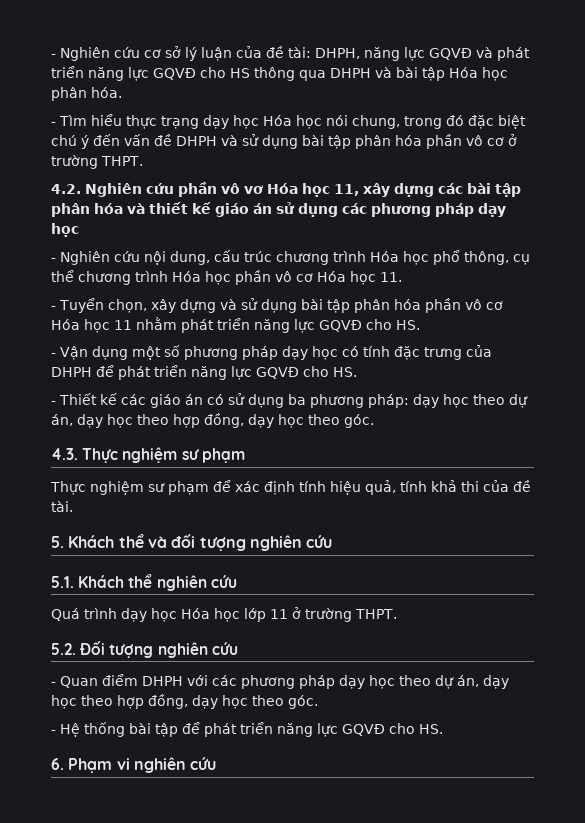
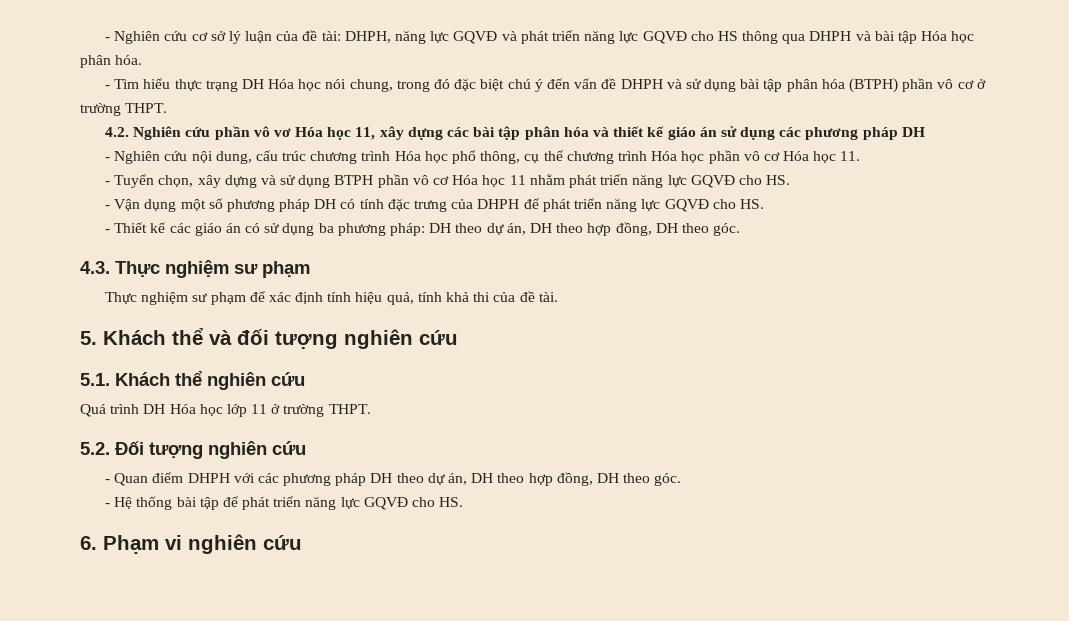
[203,115,259,129] dạy học -> [241,79,264,89] DH
(422, 140) none -> [848,78,898,93] (BTPH)
[478,203,506,217] [51,223,79,237] dạy học -> [901,127,925,137] DH
[300,299,421,313] bài tập phân hóa -> [334,175,374,185] BTPH
[282,346,338,360] dạy học -> [314,199,337,209] DH
[413,394,528,408] [51,413,304,428] dạy học theo dự án, dạy học theo hợp đồng, dạy học -> [429,222,678,236] DH theo dự án, DH theo hợp đồng, DH
[121,608,177,622] dạy học -> [143,404,166,414] DH
[339,675,509,689] [51,694,248,709] dạy học theo dự án, dạy học theo hợp đồng, dạy học -> [370,472,619,486] DH theo dự án, DH theo hợp đồng, DH

